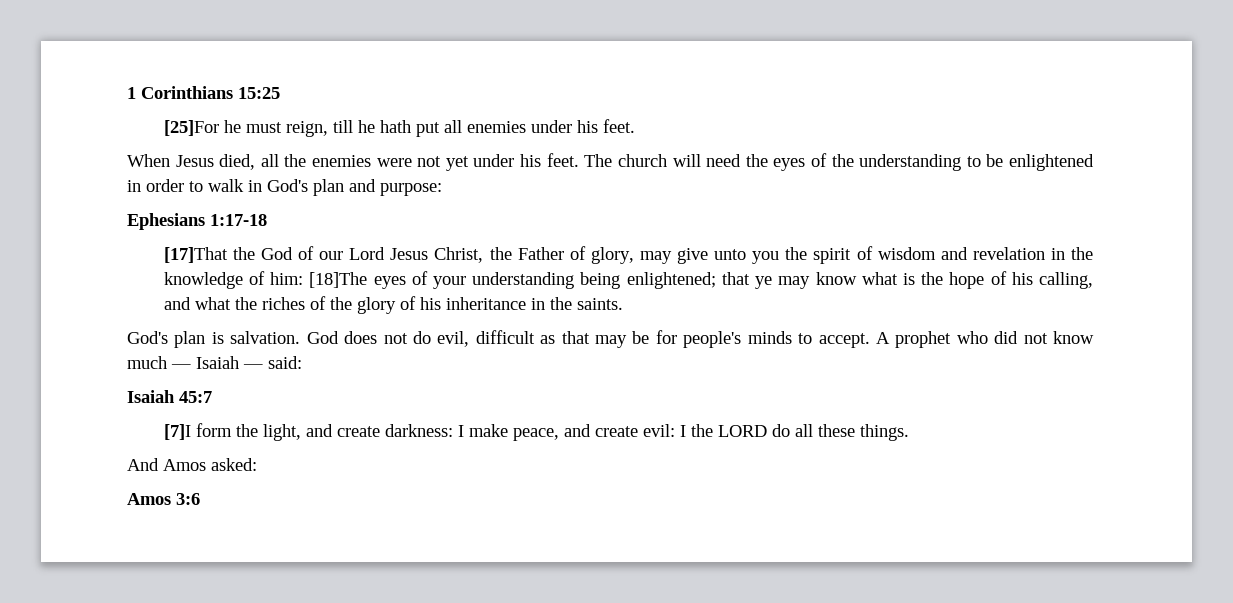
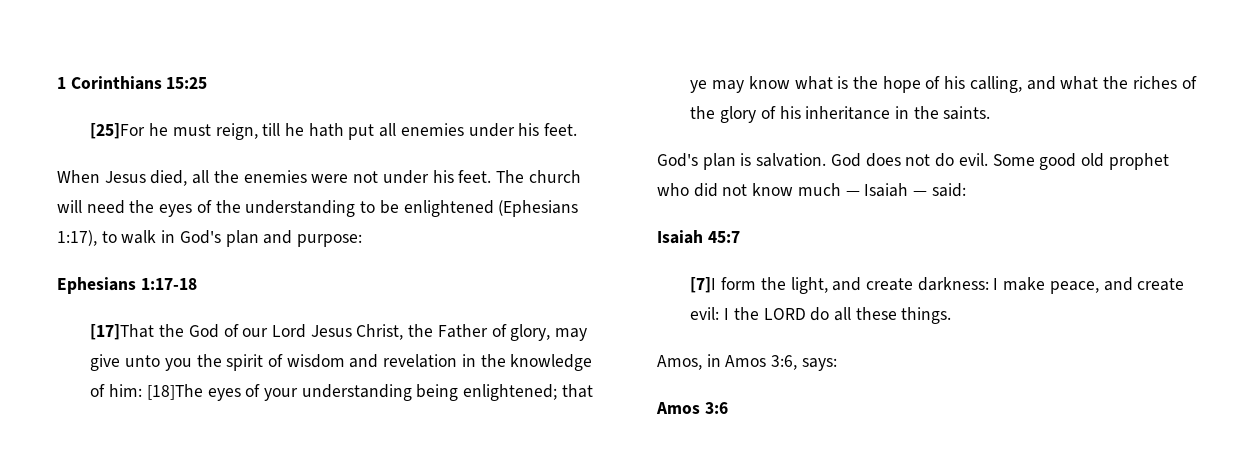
[445,156,469,171] yet -> (379, 177) none
[127,179,184,192] in order -> [498,200,579,217] [57,230,97,246] (Ephesians 1:17),
[437,330,890,348] evil, difficult as that may be for people's minds to accept. A -> [958,153,1104,170] evil. Some good old
[127,458,257,471] And Amos asked: -> [657,354,837,371] Amos, in Amos 3:6, says:

